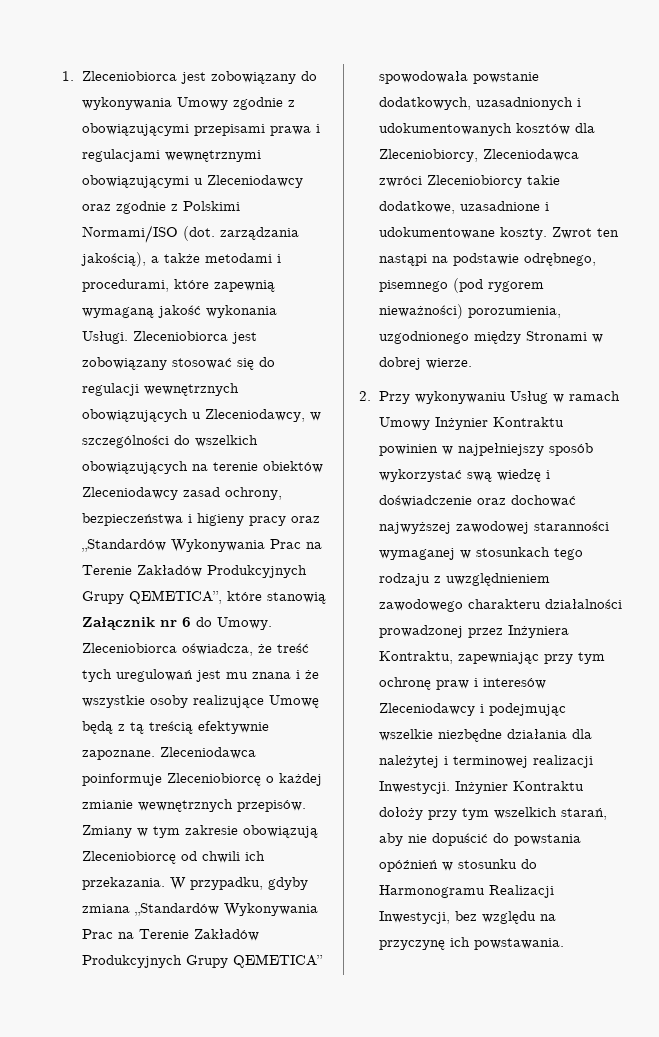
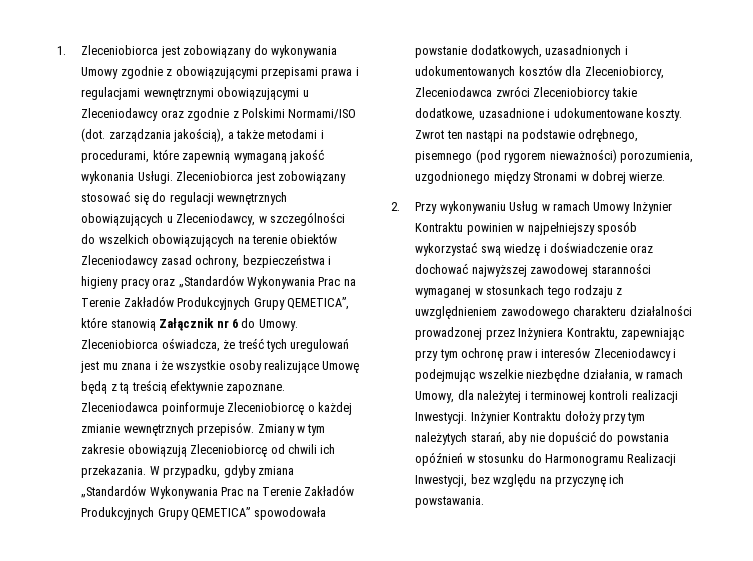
[506,729,567,739] działania -> [582,369,684,382] [415,391,455,403] działania, w ramach Umowy,
(528, 762) none -> [589,390,629,400] kontroli
[493,807,557,819] wszelkich -> [415,432,468,445] należytych

